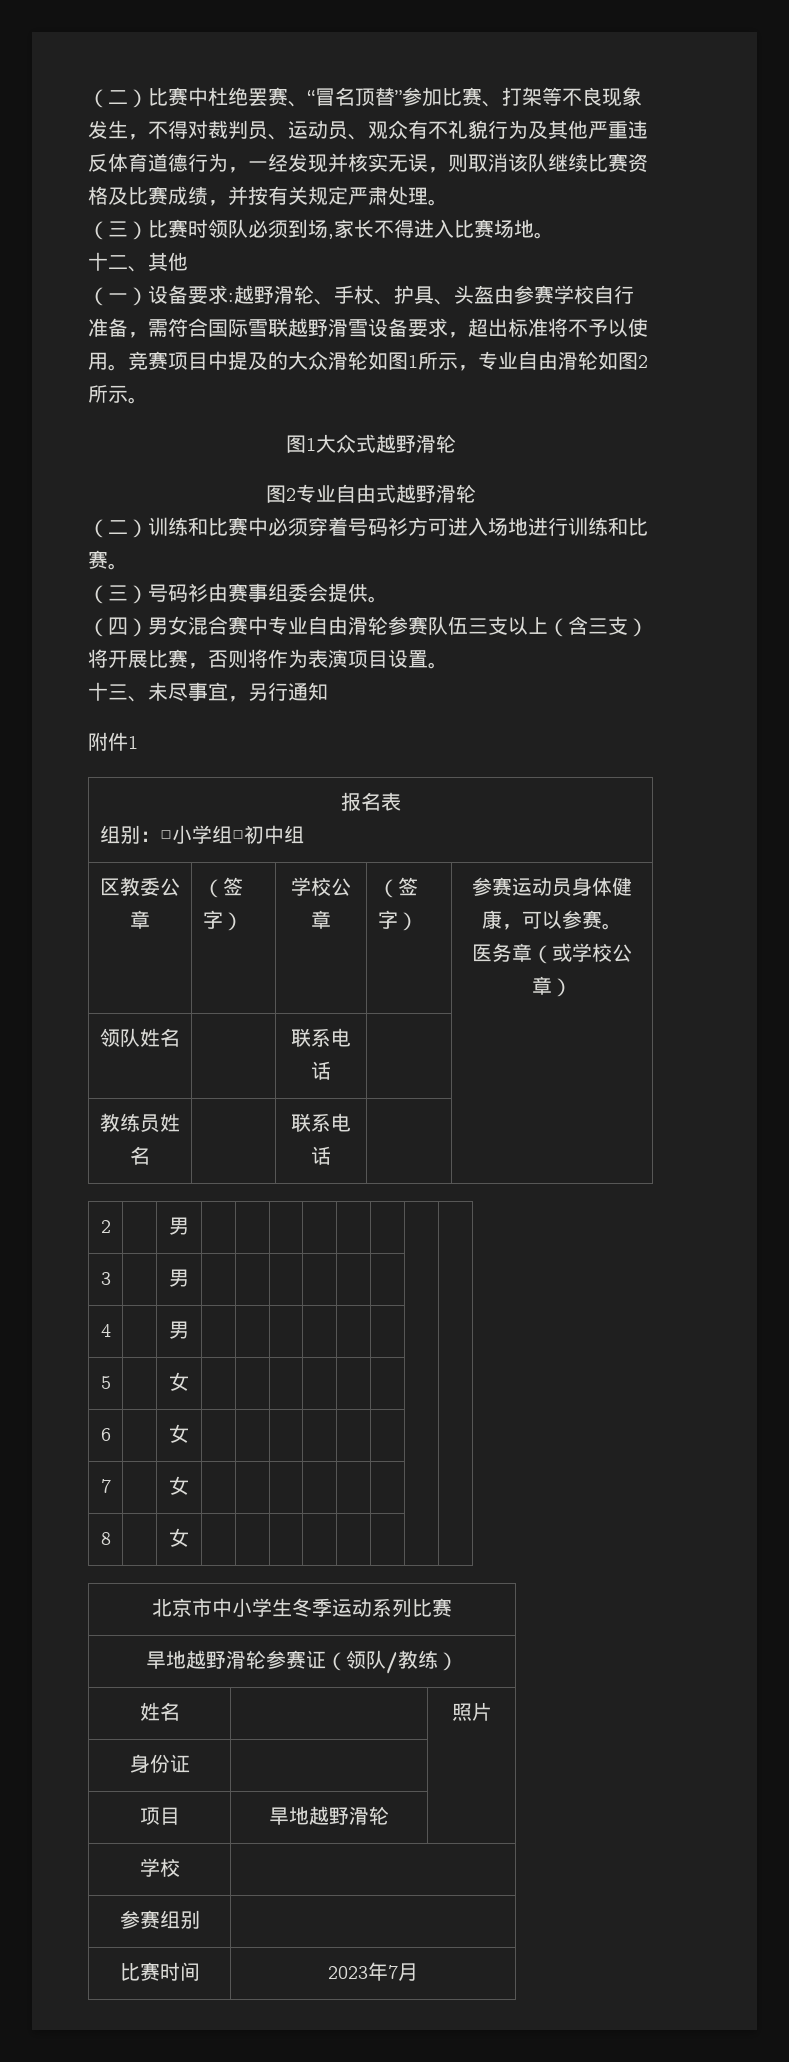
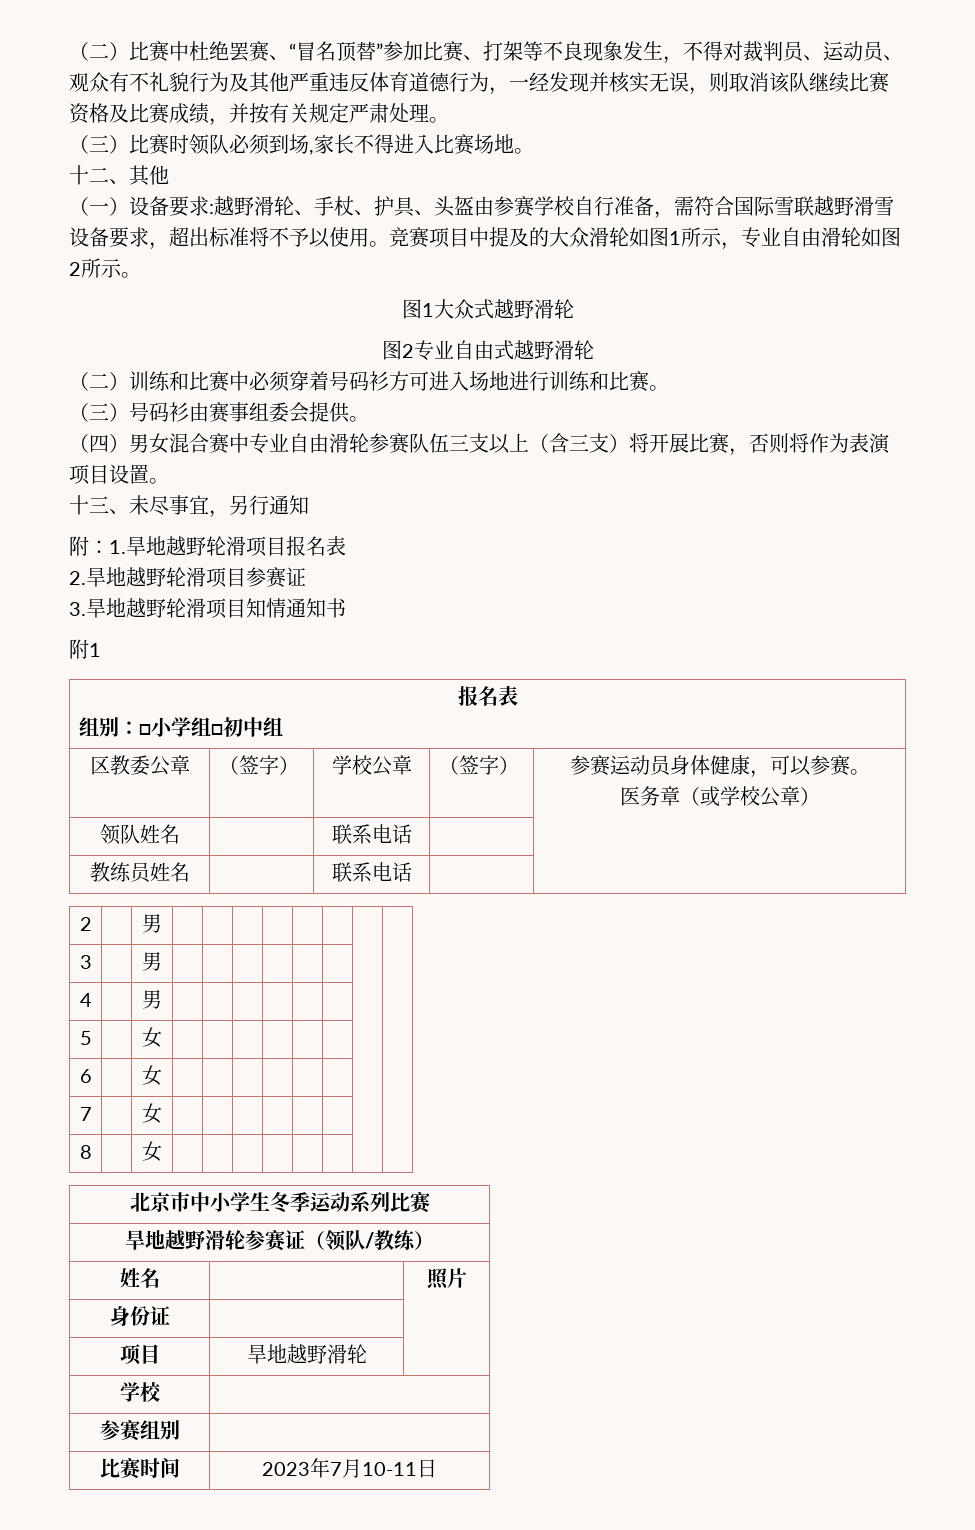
[108,732,128,751] 件 -> [89,536,346,557] [69,567,306,588] [69,598,346,619] [69,639,89,659] ：1.旱地越野轮滑项目报名表 // 2.旱地越野轮滑项目参赛证 // 3.旱地越野轮滑项目知情通知书 // 附
(418, 1972) none -> [362,1459,437,1478] 10-11日

